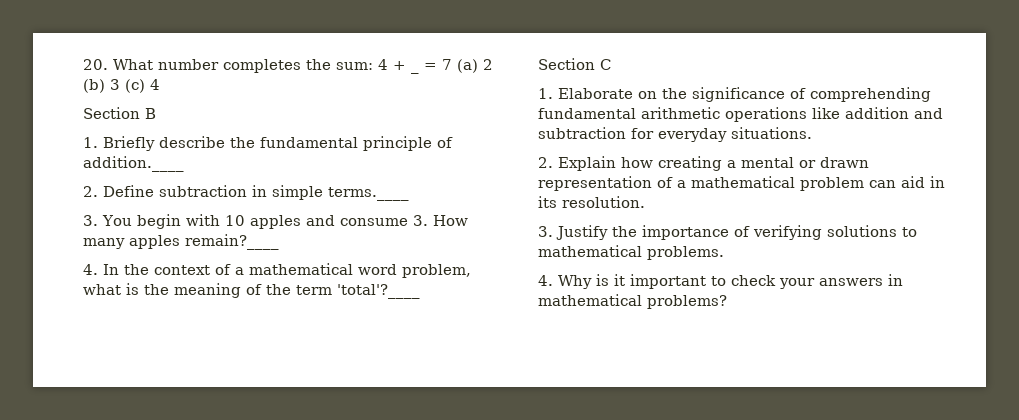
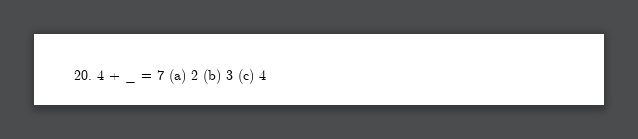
[113,59,373,73] What number completes the sum: -> (92, 75) none
[83,107,156,119] [83,136,453,151] [83,156,184,172] [83,185,409,201] [83,214,468,229] [83,234,279,250] [83,263,471,278] [83,283,420,299] [538,58,611,70] [538,87,931,102] [538,107,943,122] [538,127,812,142] [538,156,869,171] [538,176,945,191] [538,196,645,208] [538,225,917,240] [538,245,724,260] [538,274,903,289] [538,294,727,309] // Section B // 1. Briefly describe the fundamental principle of addition.____ // 2. Define subtraction in simple terms.____ // 3. You begin with 10 apples and consume 3. How many apples remain?____ // 4. In the context of a mathematical word problem, what is the meaning of the term 'total'?____ // Section C // 1. Elaborate on the significance of comprehending fundamental arithmetic operations like addition and subtraction for everyday situations. // 2. Explain how creating a mental or drawn representation of a mathematical problem can aid in its resolution. // 3. Justify the importance of verifying solutions to mathematical problems. // 4. Why is it important to check your answers in mathematical problems? -> (266, 75) none

